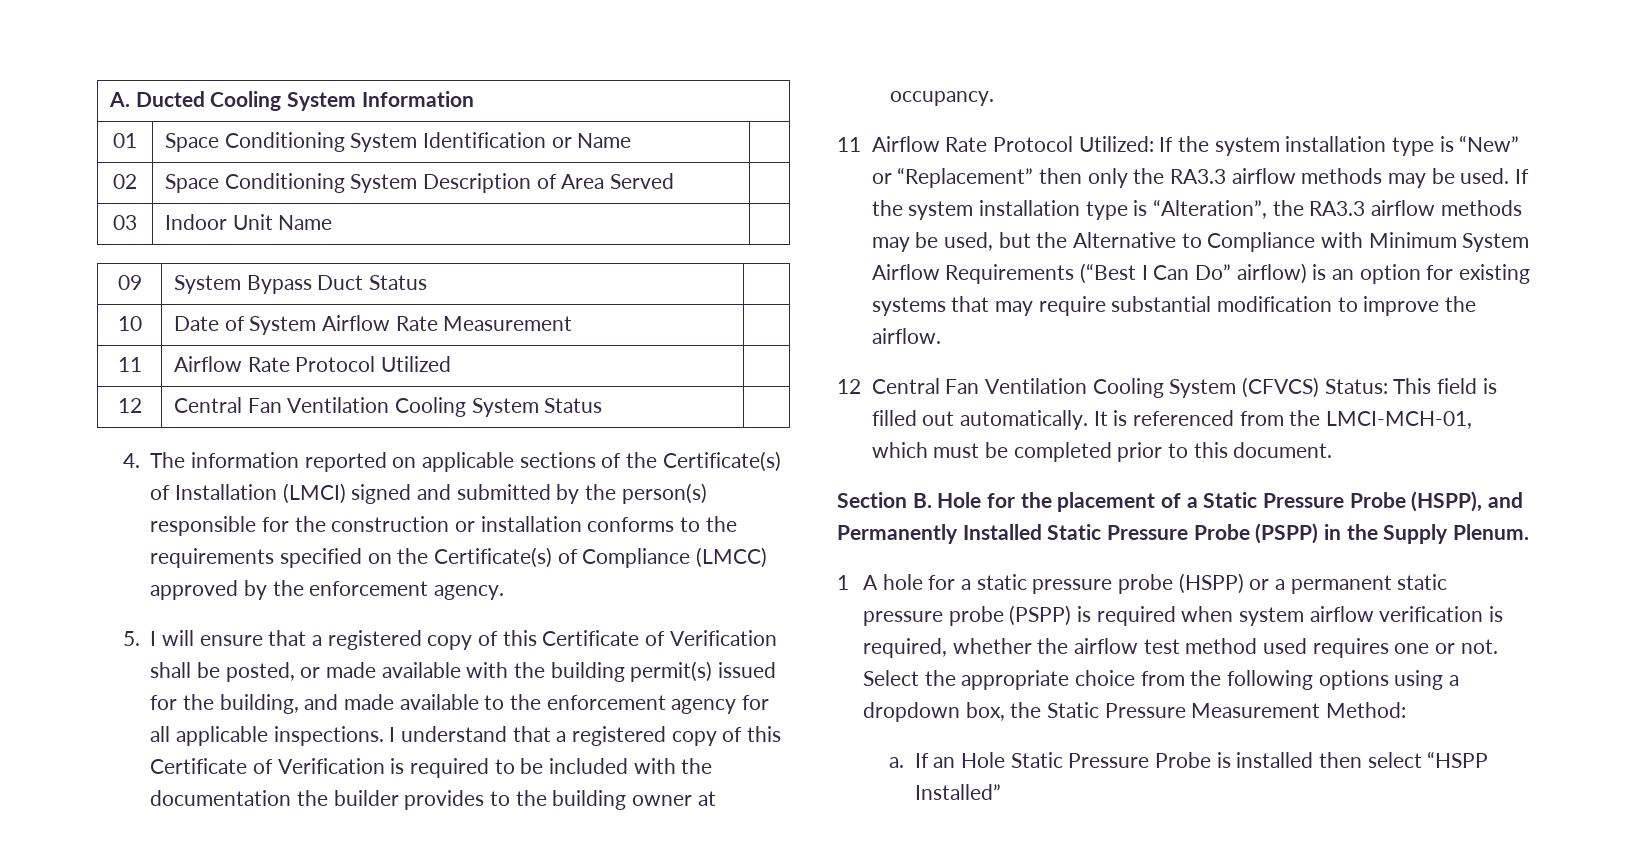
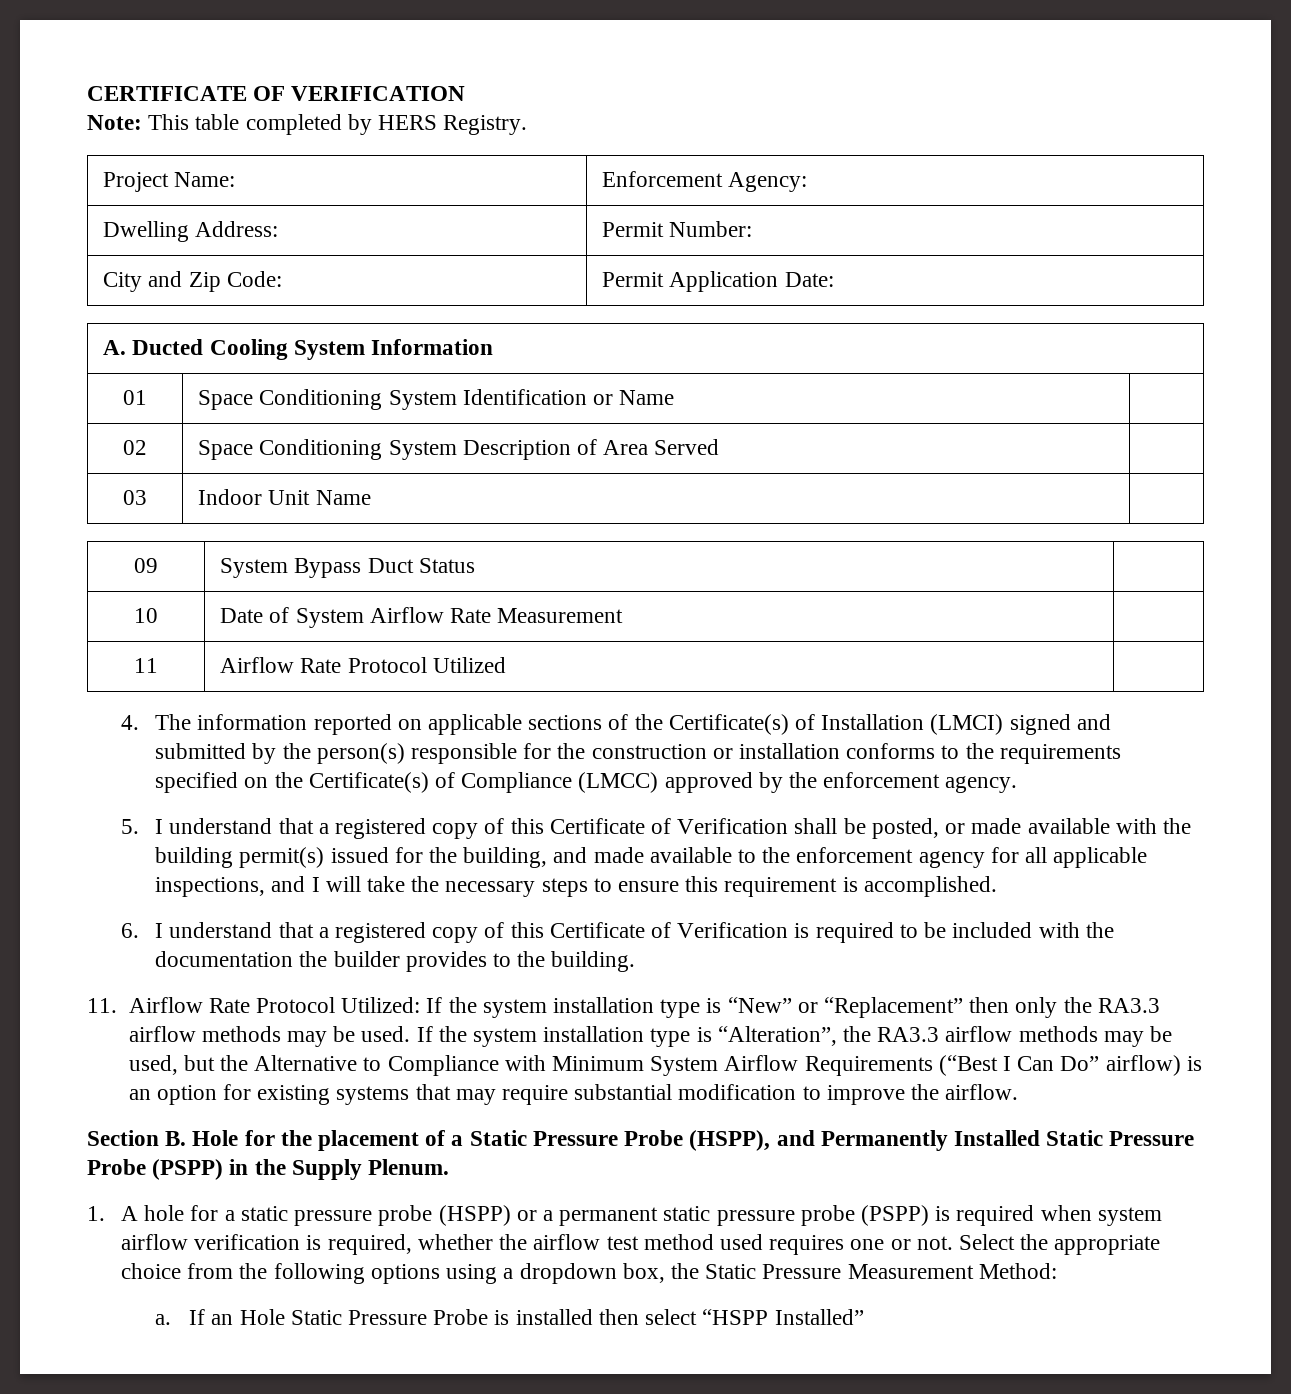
(109, 99) none -> [87,86,466,101] [87,114,528,135] [103,172,236,192] [602,171,808,192] [103,221,279,242] [602,221,753,237] [103,271,282,292] [602,271,834,292] CERTIFICATE OF VERIFICATION // Note: This table completed by HERS Registry. // Project Name: | Enforcement Agency: // Dwelling Address: | Permit Number: // City and Zip Code: | Permit Application Date: //
[117,398,142,413] [174,397,603,417] // 12 | Central Fan Ventilation Cooling System Status | -> (506, 665) none
[162,630,263,646] will ensure -> [169,818,273,834] understand
[273,726,384,746] inspections. -> [155,876,997,897] [121,923,140,938] inspections, and I will take the necessary steps to ensure this requirement is accomplished. // 6.
[552,790,716,810] [890,91,995,106] [837,137,861,152] building owner at occupancy. // 11 -> [551,951,636,972] [87,998,117,1013] building. // 11.
[837,377,1497,398] [871,410,1472,430] [871,442,1333,462] // 12 Central Fan Ventilation Cooling System (CFVCS) Status: This field is filled out automatically. It is referenced from the LMCI-MCH-01, which must be completed prior to this document. -> (1019, 1092) none
[837,575,849,590] 1 -> [87,1206,105,1221] 1.

